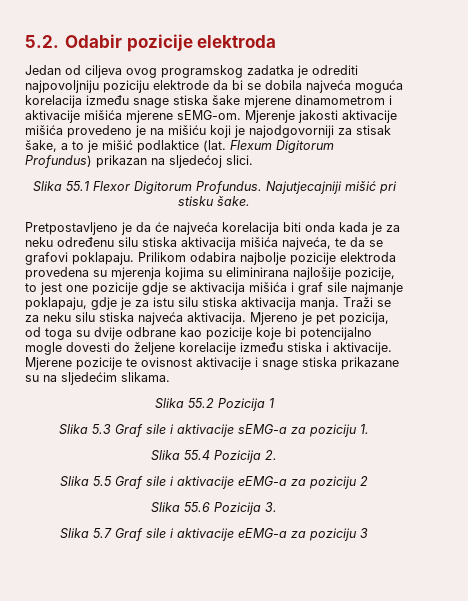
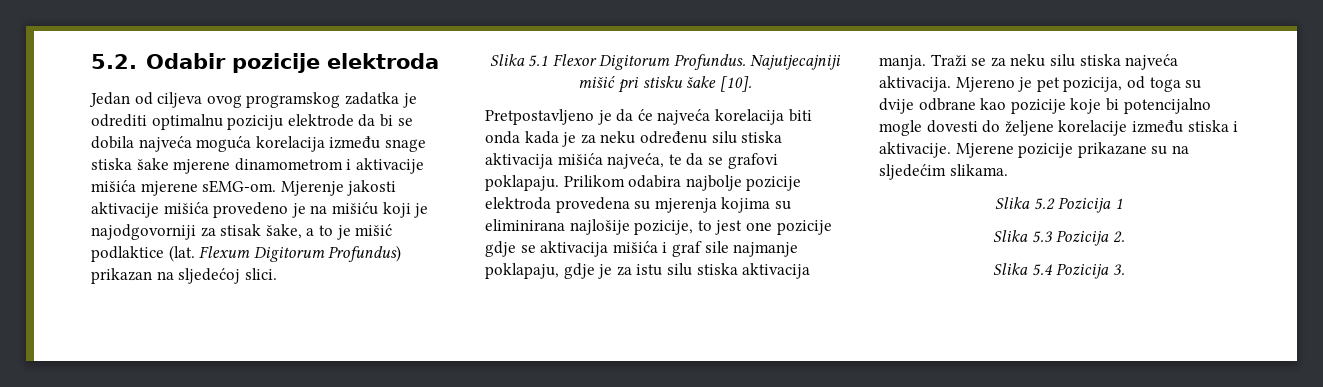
[25,80,99,93] najpovoljniju -> [151,114,223,130] optimalnu
[65,181,89,191] 55.1 -> [528,55,549,67] 5.1
[217,196,250,206] šake. -> [686,76,752,92] šake [10].
[126,357,337,370] te ovisnost aktivacije i snage stiska -> (1074, 150) none
[187,398,214,408] 55.2 -> [1033,198,1055,210] 5.2
[115,424,369,437] [151,450,277,463] [60,476,368,489] [151,502,277,515] [60,528,368,541] Graf sile i aktivacije sEMG-a za poziciju 1. // Slika 55.4 Pozicija 2. // Slika 5.5 Graf sile i aktivacije eEMG-a za poziciju 2 // Slika 55.6 Pozicija 3. // Slika 5.7 Graf sile i aktivacije eEMG-a za poziciju 3 -> [1056,230,1125,246] [993,263,1125,279] Pozicija 2. // Slika 5.4 Pozicija 3.

